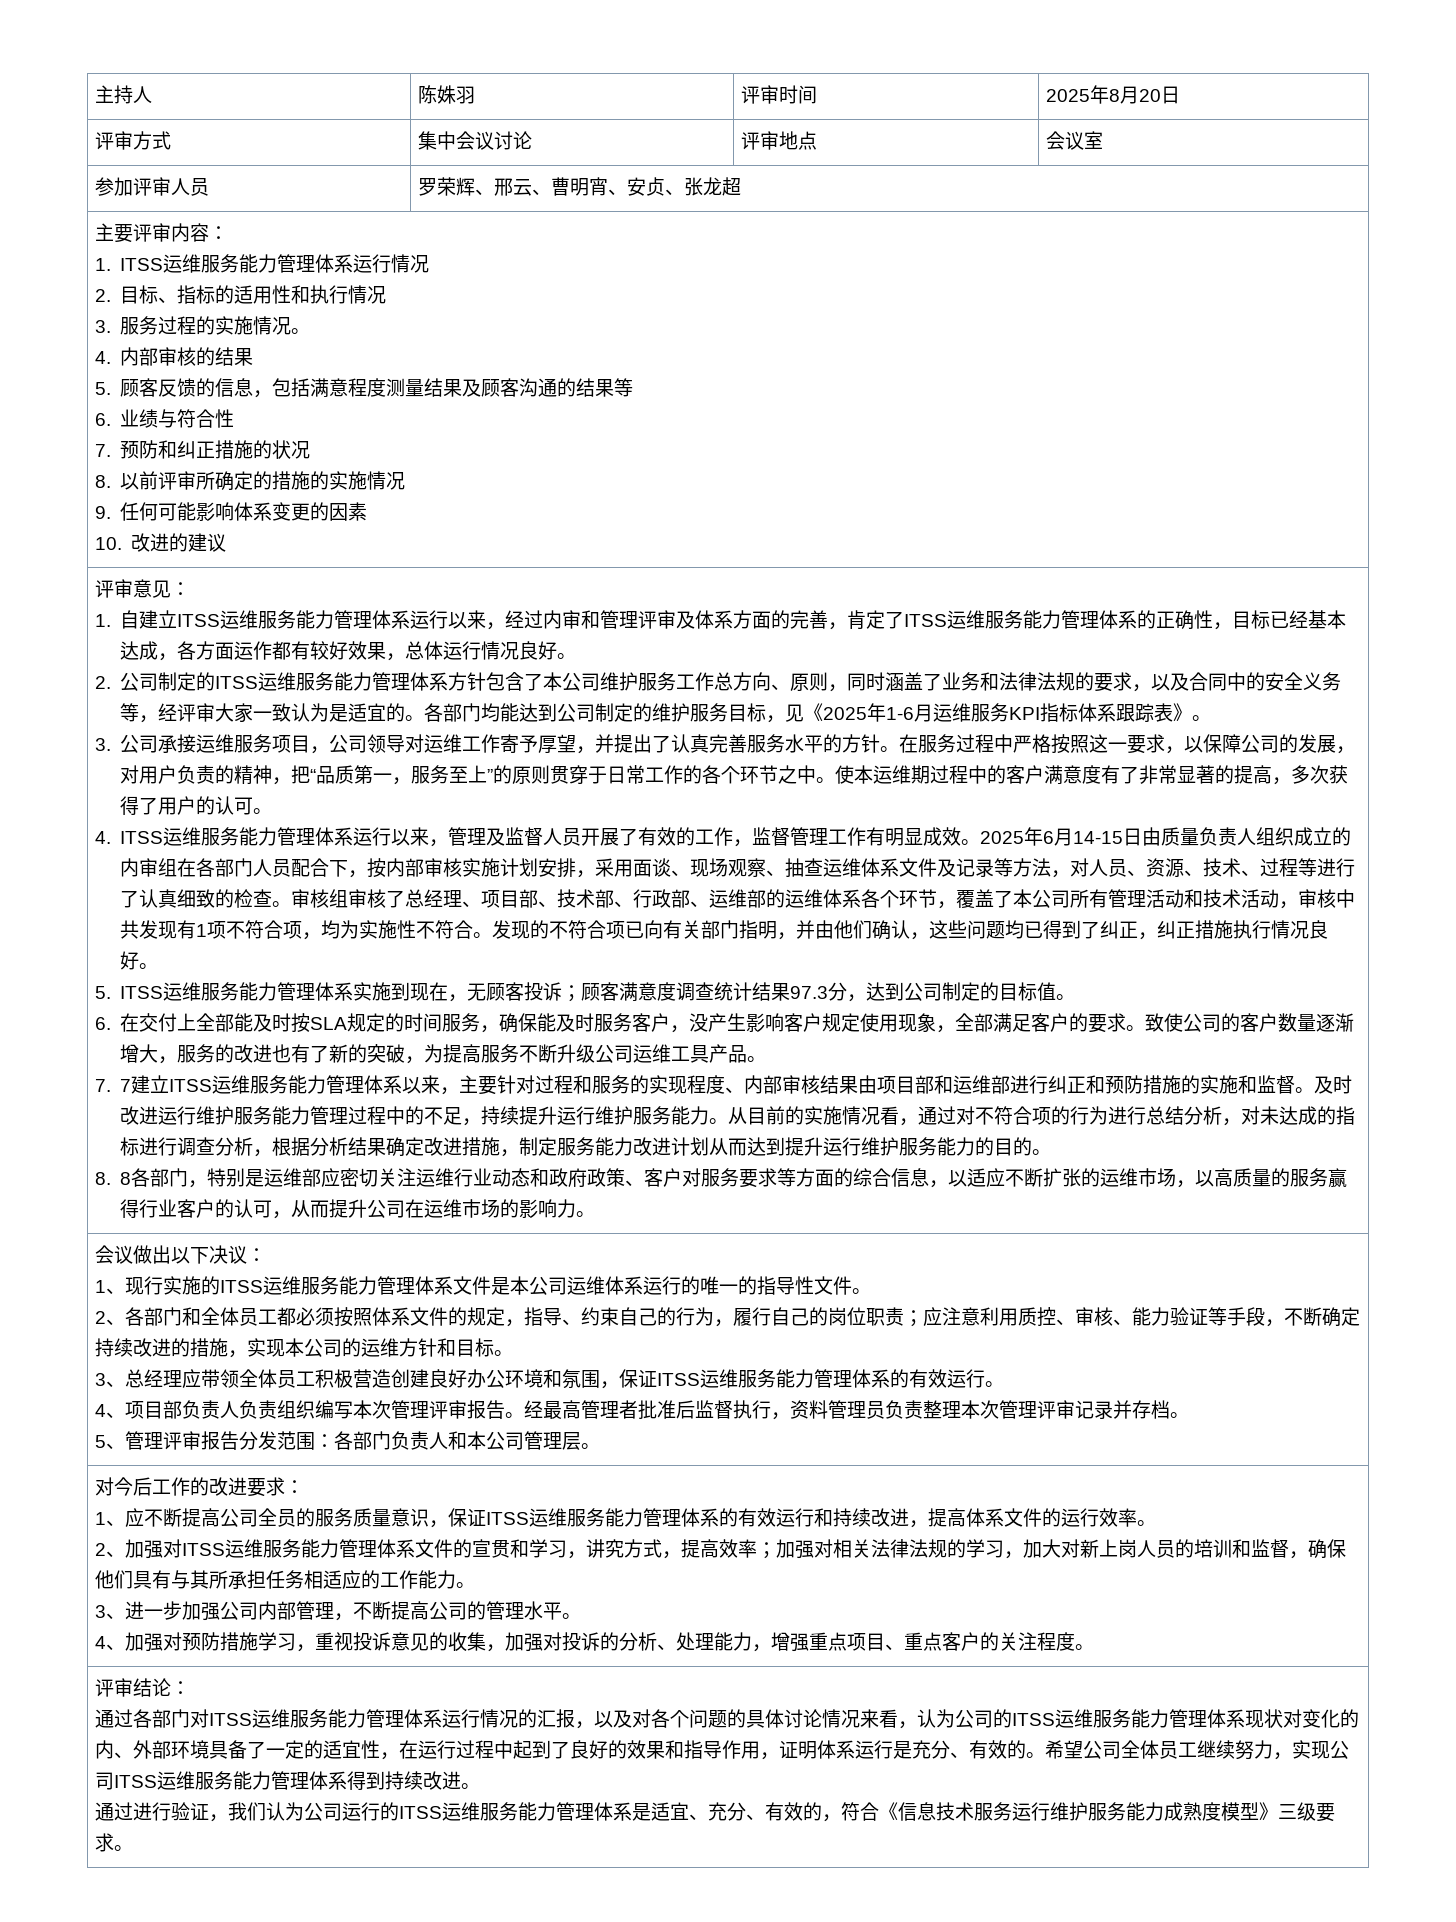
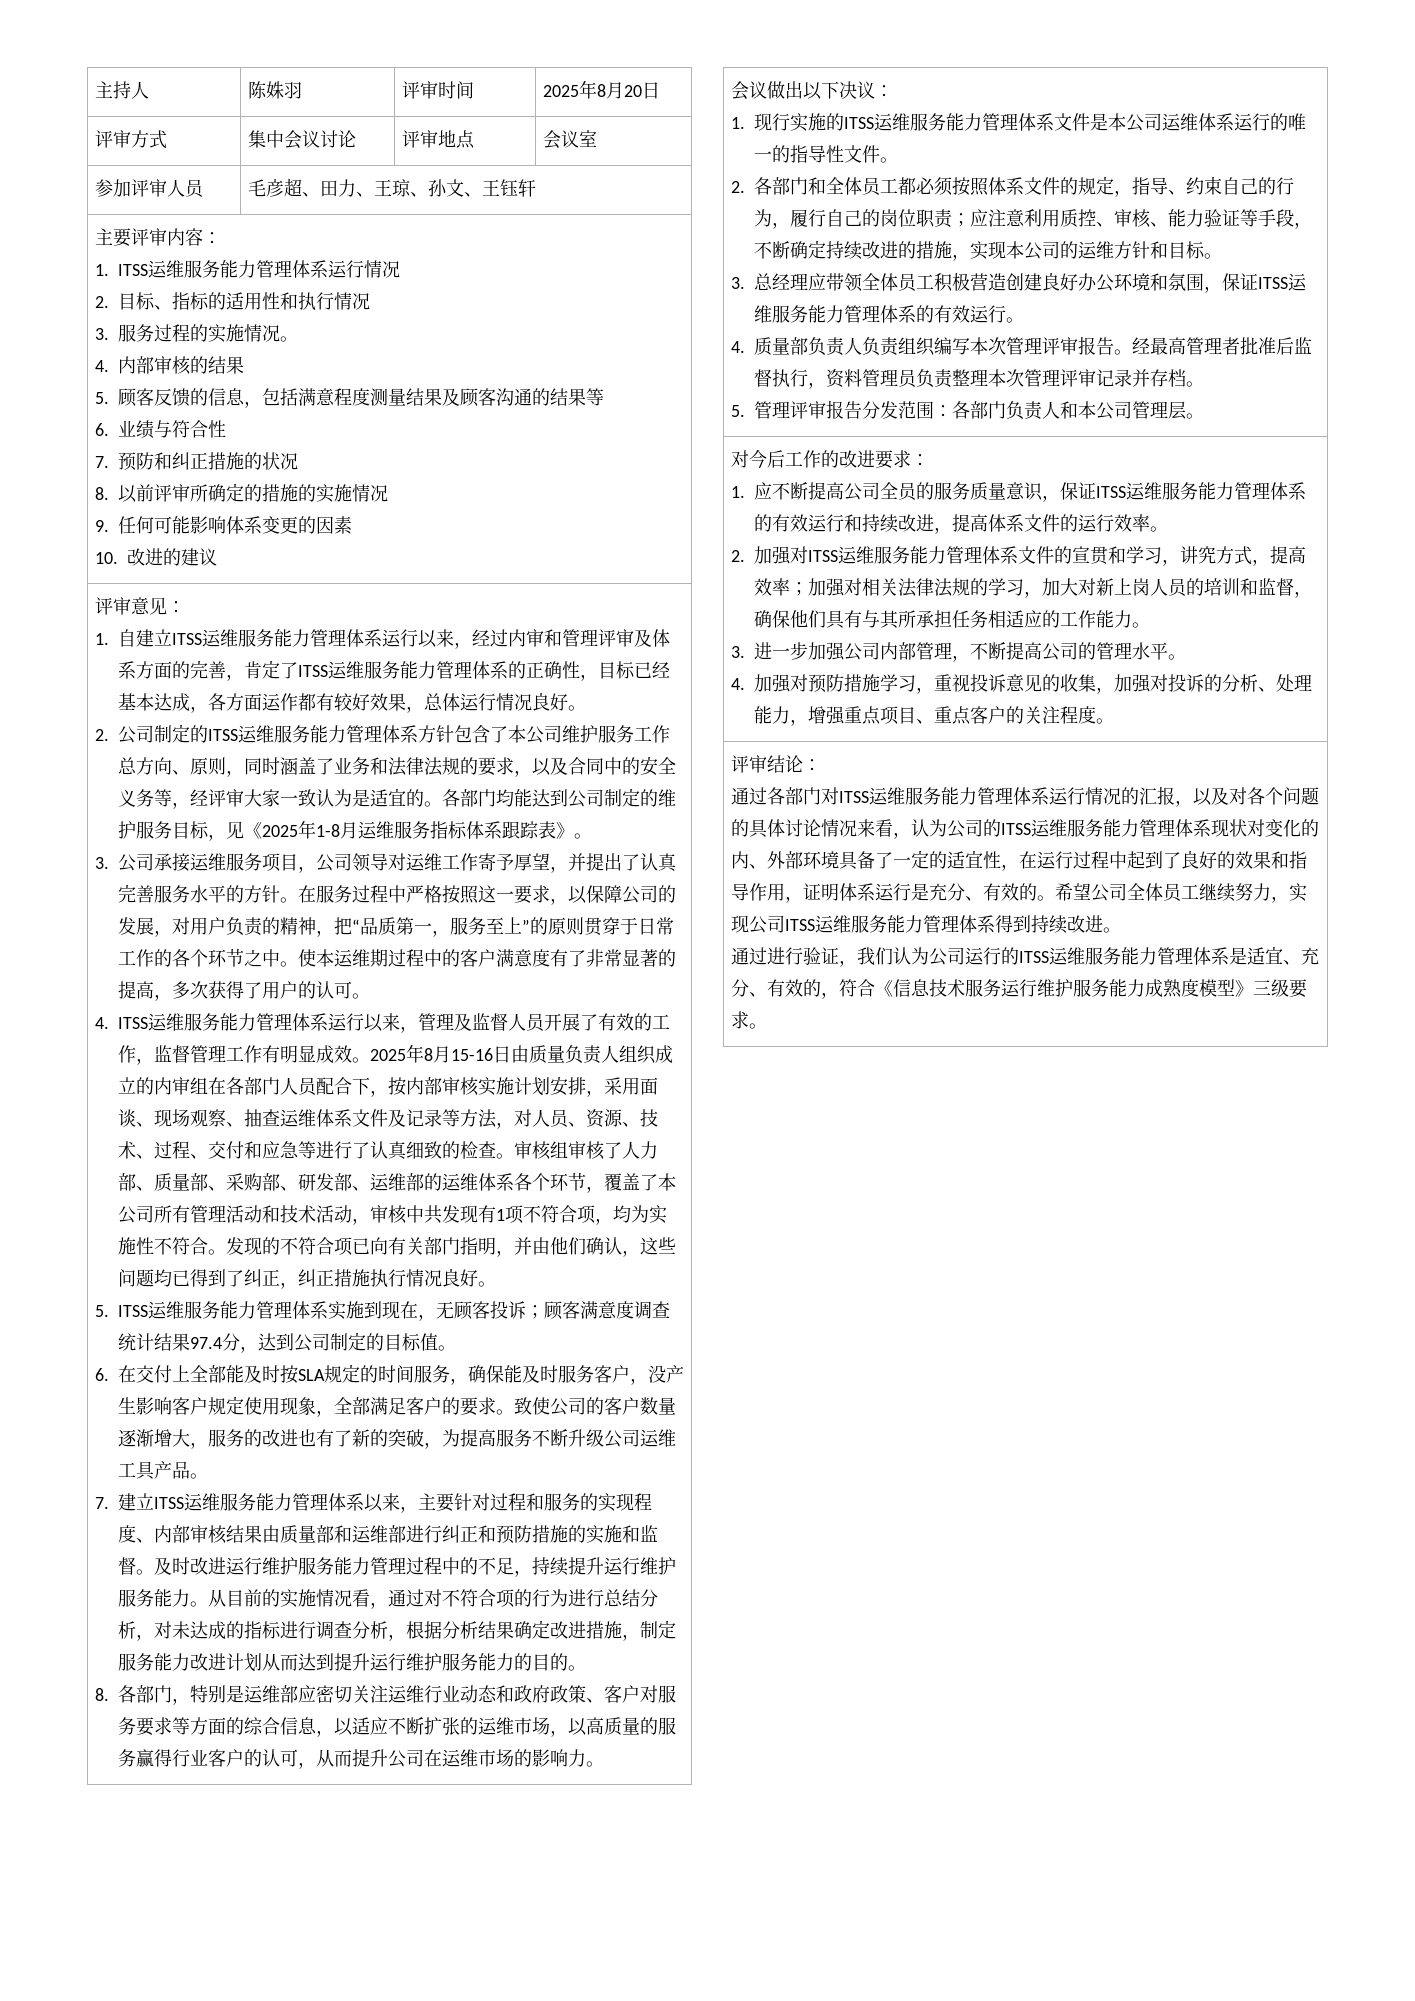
[417,177,741,196] 罗荣辉、邢云、曹明宵、安贞、张龙超 -> [247,178,536,197] 毛彦超、田力、王琼、孙文、王钰轩
[886,707,915,720] 1-6 -> [315,824,340,837] 1-8
[1009,707,1041,720] KPI -> (430, 830) none
[1043,828,1124,846] 6月14-15 -> [423,1046,493,1063] 8月15-16
(1299, 867) none -> [189,1141,299,1159] 、交付和应急
[405,889,672,908] 总经理、项目部、技术部、行政 -> [621,1141,658,1159] [117,1173,334,1192] 人力部、质量部、采购部、研发
[790,986,829,999] 97.3 -> [189,1337,222,1349] 97.4
[120,1079,132,1092] 7 -> (109, 1503) none
[877,1076,916,1094] 项目 -> [279,1525,316,1544] 质量
[120,1172,132,1185] 8 -> (109, 1694) none
[94,1280,125,1294] 1、 -> [730,117,745,129] 1.
[94,1311,125,1325] 2、 -> [730,181,745,193] 2.
[94,1373,125,1387] 3、 -> [730,277,745,289] 3.
[94,1401,163,1419] 4、项目 -> [730,337,790,356] 4.质量
[94,1435,125,1449] 5、 -> [730,405,745,417] 5.
[94,1512,125,1526] 1、 -> [730,486,745,498] 1.
[94,1543,125,1557] 2、 -> [730,550,745,562] 2.
[94,1605,125,1619] 3、 -> [730,646,745,658] 3.
[94,1636,125,1650] 4、 -> [730,678,745,690] 4.

